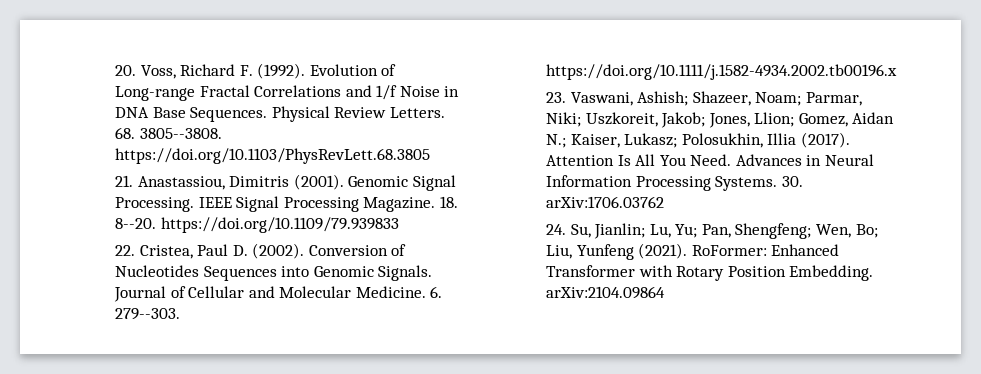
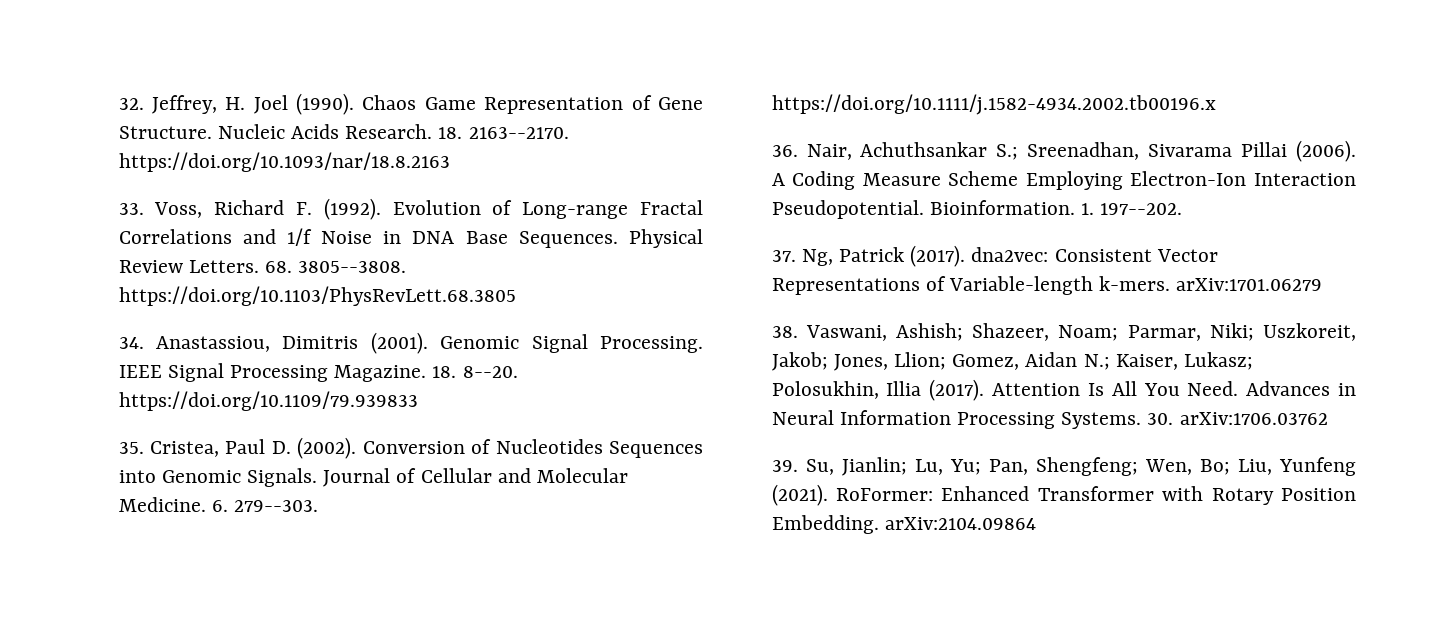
[114,65,136,76] 20. -> [118,93,703,115] [118,124,569,139] [118,152,450,172] [118,203,144,215] 32. Jeffrey, H. Joel (1990). Chaos Game Representation of Gene Structure. Nucleic Acids Research. 18. 2163--2170. https://doi.org/10.1093/nar/18.8.2163 // 33.
[114,175,133,187] 21. -> [118,337,144,349] 34.
[114,245,135,256] 22. -> [118,442,144,454] 35.
[545,92,566,103] 23. -> [771,140,1356,162] [771,171,1356,190] [771,200,1183,219] [771,245,1218,267] [771,276,1323,295] [771,326,798,338] 36. Nair, Achuthsankar S.; Sreenadhan, Sivarama Pillai (2006). A Coding Measure Scheme Employing Electron-Ion Interaction Pseudopotential. Bioinformation. 1. 197--202. // 37. Ng, Patrick (2017). dna2vec: Consistent Vector Representations of Variable-length k-mers. arXiv:1701.06279 // 38.
[545,224,566,235] 24. -> [771,460,798,472] 39.

